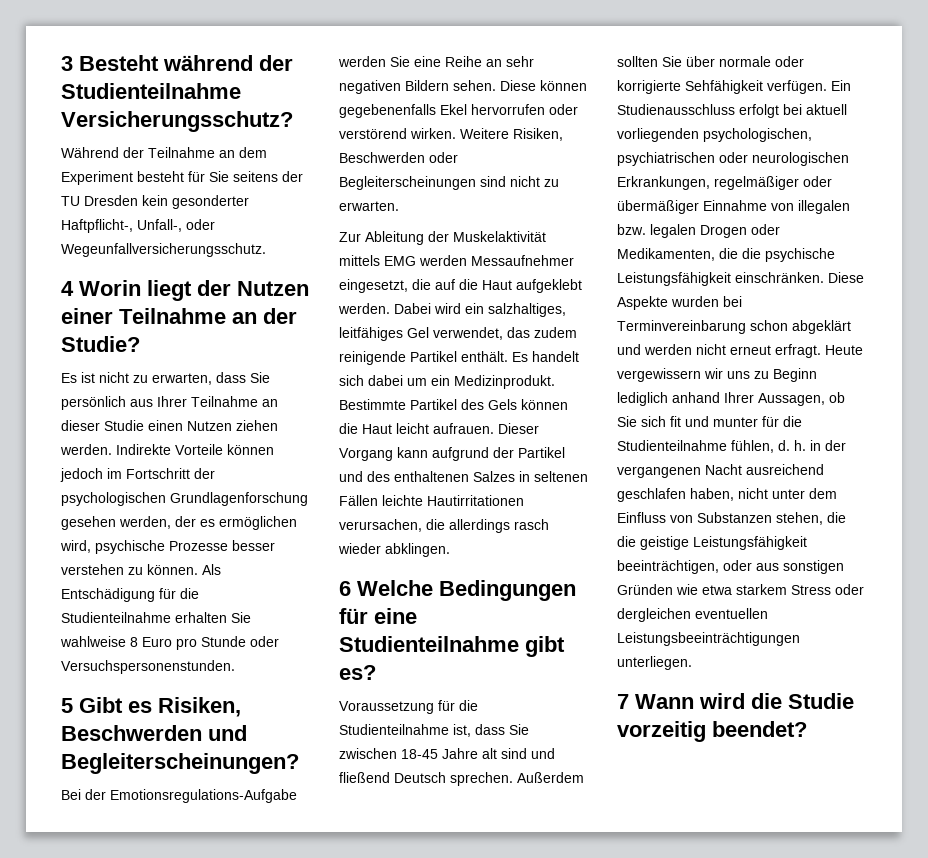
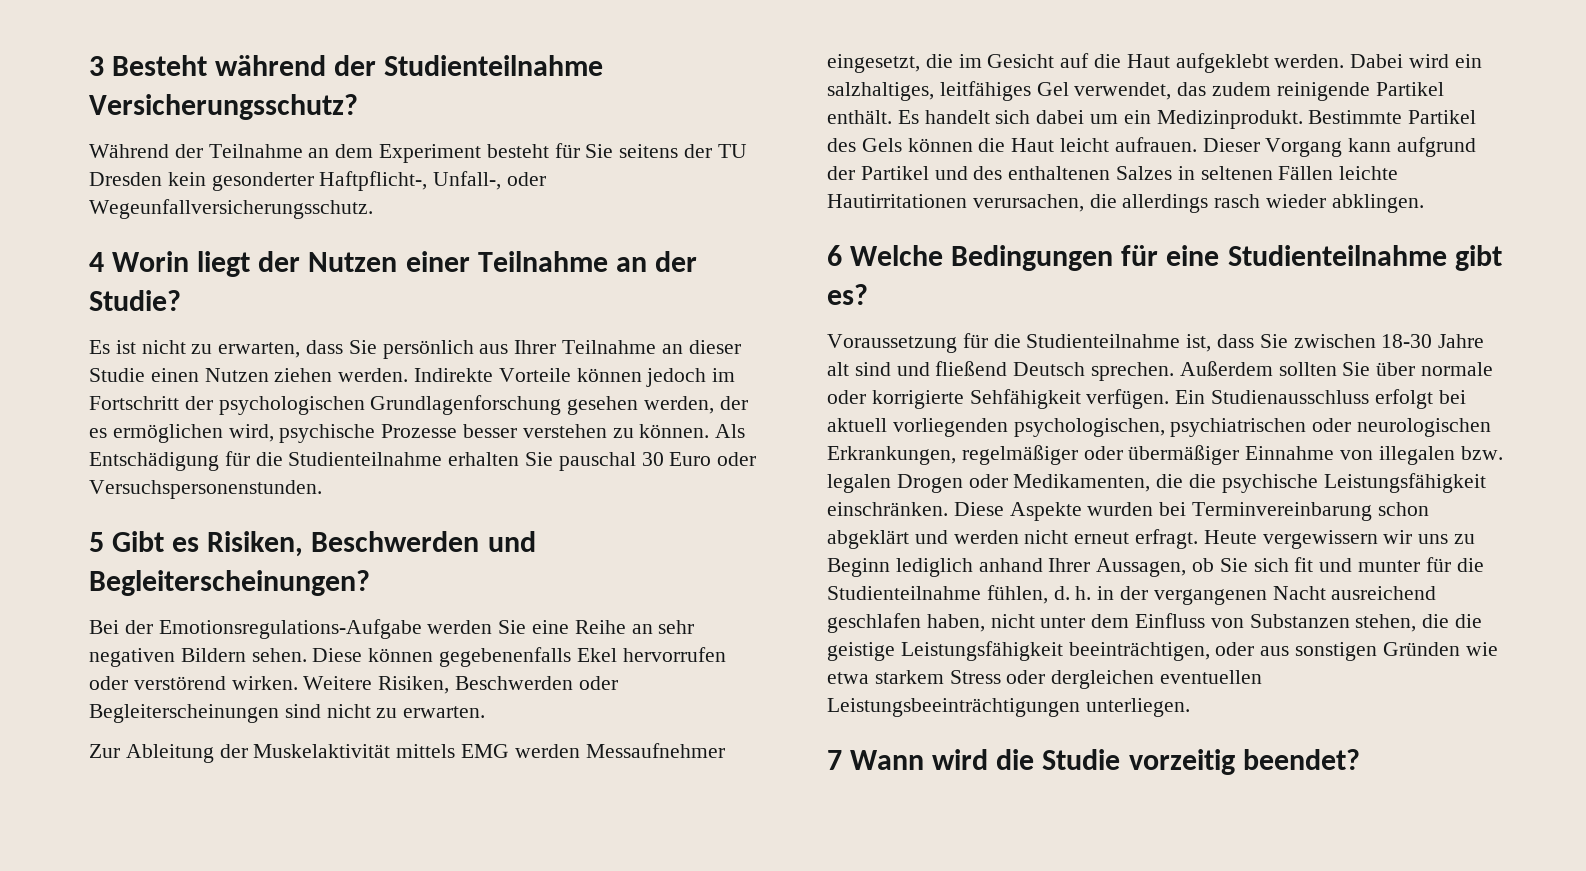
[60,636,246,650] wahlweise 8 Euro pro Stunde -> [558,452,712,471] pauschal 30 Euro
(431, 284) none -> [958,54,1055,68] im Gesicht
[401,749,438,759] 18-45 -> [1381,334,1433,348] 18-30

